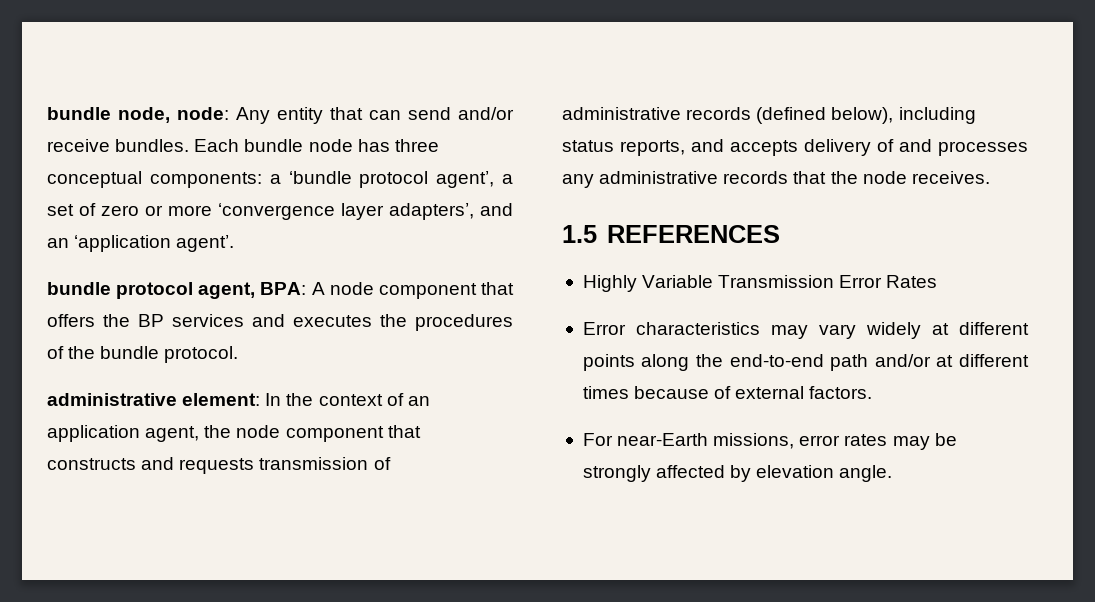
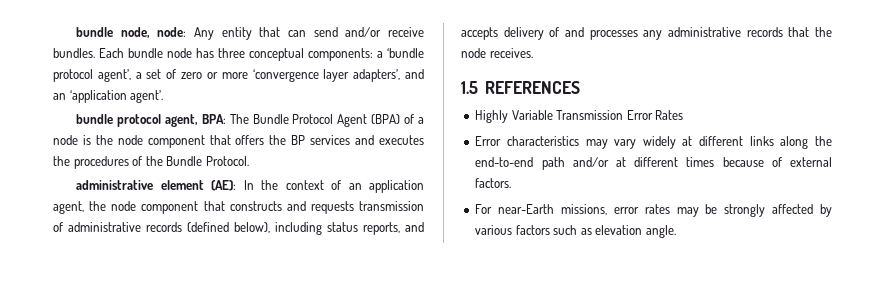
[311,282,325,295] A -> [229,114,425,127] [53,135,113,145] The Bundle Protocol Agent (BPA) of a node is the
[100,346,239,363] [47,393,261,406] bundle protocol. // administrative element: -> [166,156,249,166] [76,180,237,191] Bundle Protocol. // administrative element (AE):
[582,354,635,371] points -> [749,136,774,146] links
(752, 473) none -> [475,225,592,235] various factors such as

